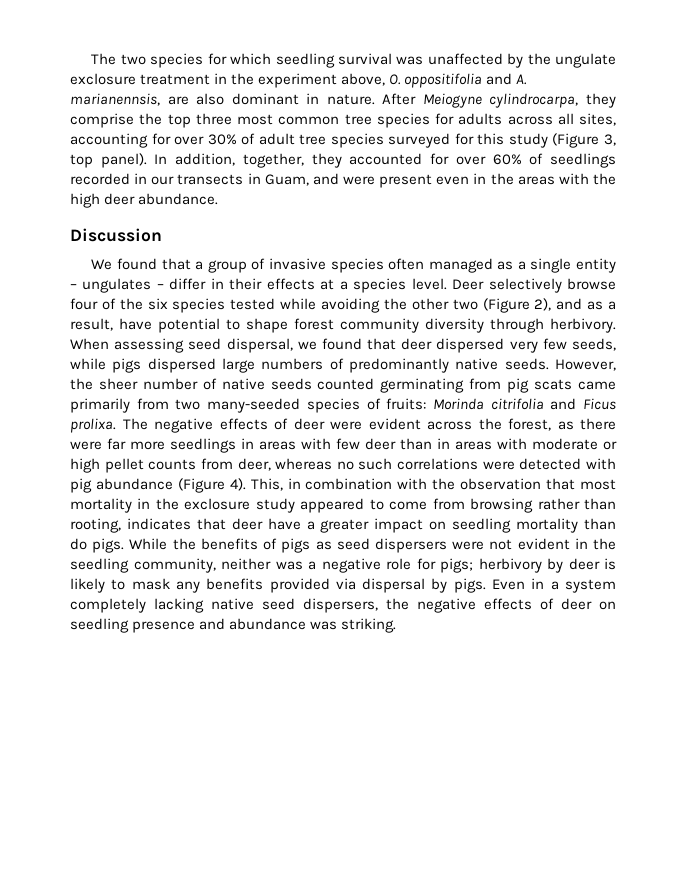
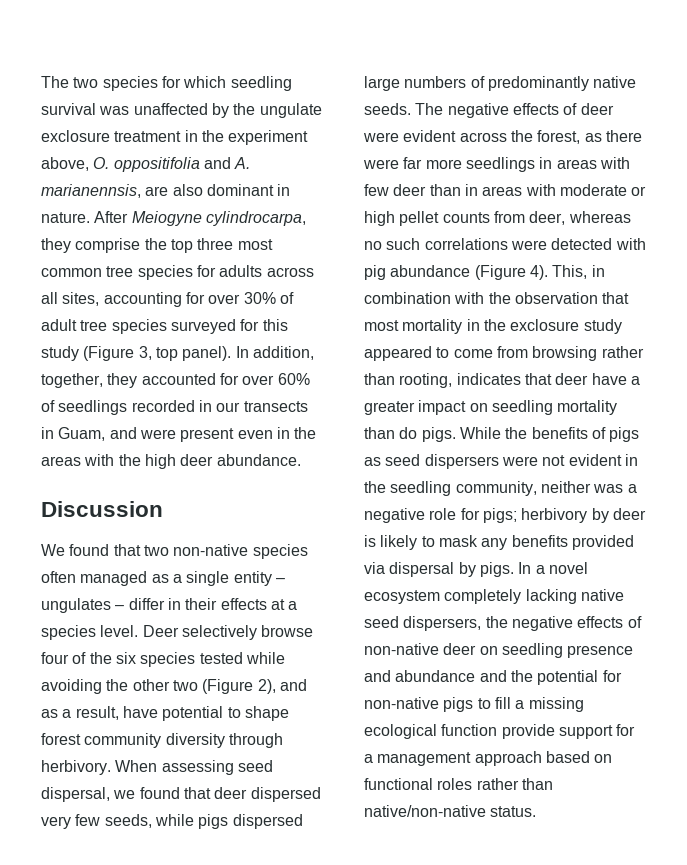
[195,258,326,273] a group of invasive -> [143,544,249,556] two non-native
[555,359,616,371] [70,378,617,393] [70,398,616,413] [70,418,116,433] However, the sheer number of native seeds counted germinating from pig scats came primarily from two many-seeded species of fruits: Morinda citrifolia and Ficus prolixa. -> (411, 109) none
[492,578,617,593] Even in a system -> [518,562,588,574] [364,590,440,604] In a novel ecosystem
(554, 604) none -> [364,643,439,655] non-native
[310,618,397,633] was striking. -> [479,670,622,685] [364,697,584,712] [364,724,636,739] [364,751,613,766] [364,778,553,790] [364,805,537,817] and the potential for non-native pigs to fill a missing ecological function provide support for a management approach based on functional roles rather than native/non-native status.

